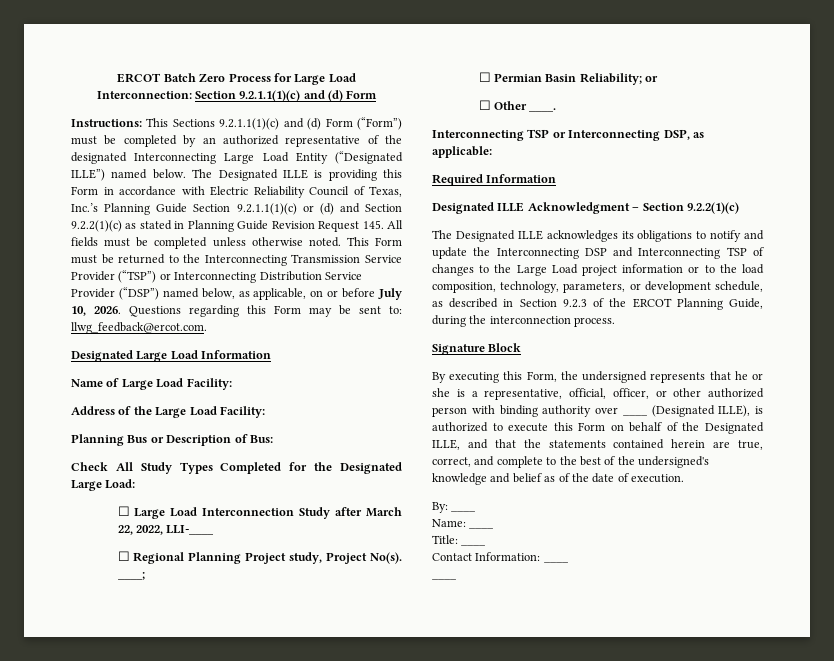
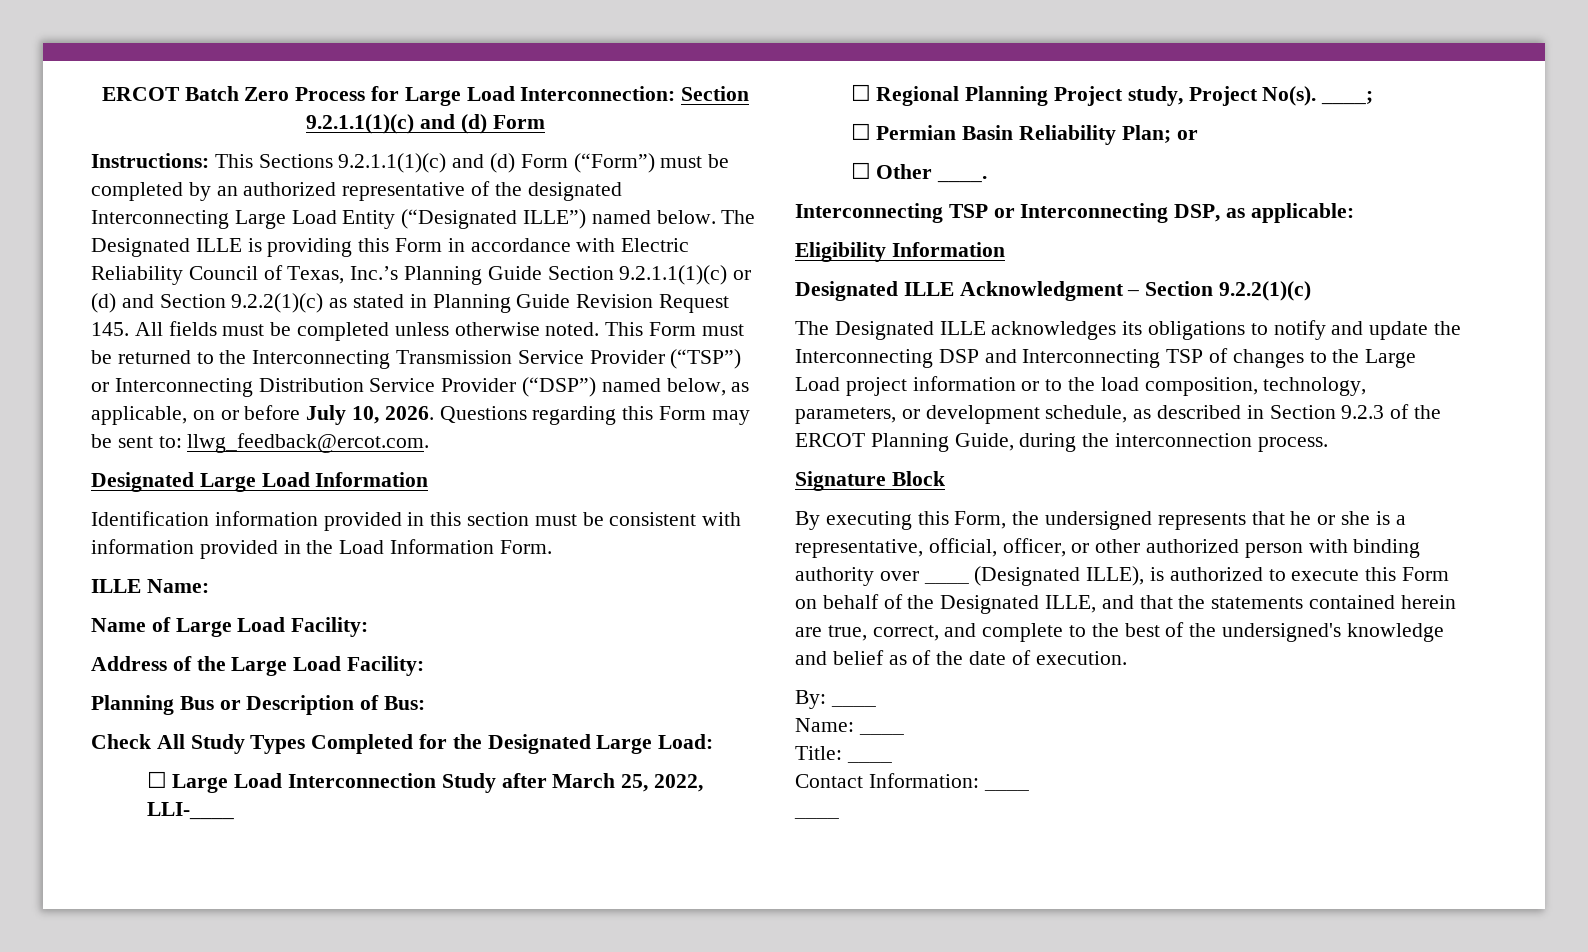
(272, 354) none -> [91,511,742,531] [91,539,552,559] [91,579,209,593] // Identification information provided in this section must be consistent with information provided in the Load Information Form. // ILLE Name:
[117,525,133,535] 22, -> [621,774,649,792] 25,
[579,73,642,85] Reliability; -> [1019,125,1171,145] Reliability Plan;
[432,174,483,186] Required -> [795,242,886,262] Eligibility

